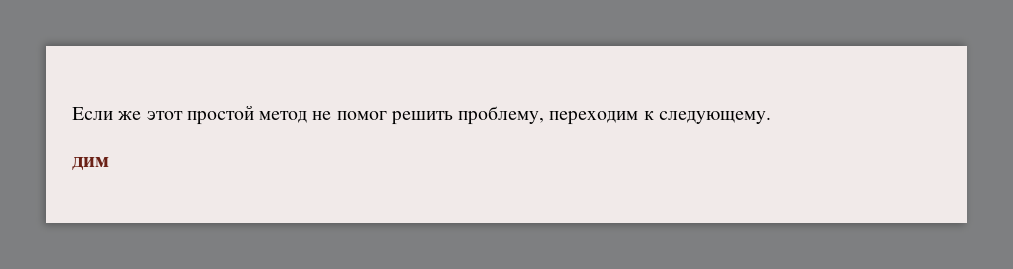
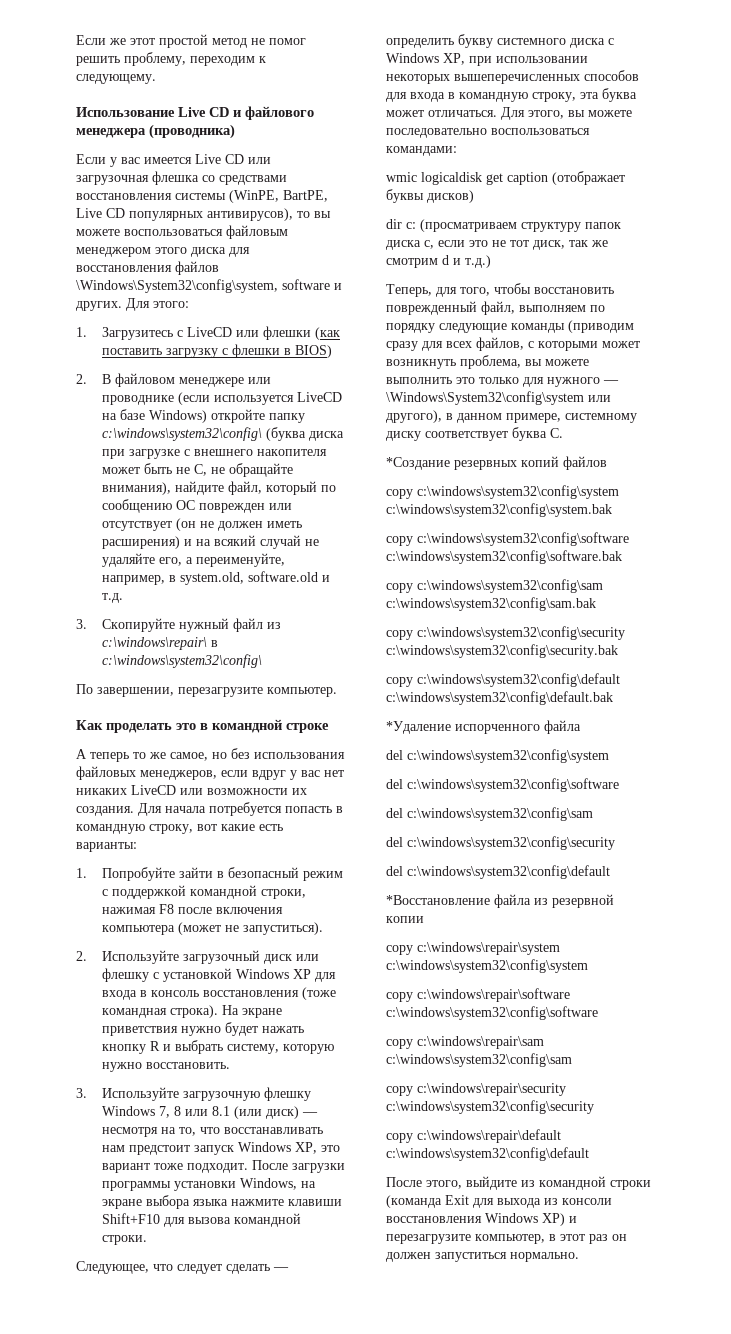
[72,157,109,171] дим -> [76,106,314,120] [76,124,235,139] [76,154,271,167] [76,171,287,185] [76,190,328,203] [76,208,331,221] [76,225,288,239] [76,247,250,257] [76,261,219,275] [76,279,342,293] [76,298,189,311] [76,326,340,340] [101,344,332,358] [76,373,271,387] [101,392,342,405] [101,409,305,423] [101,427,344,441] [101,449,327,459] [101,463,293,477] [101,481,336,495] [101,499,292,513] [101,518,302,531] [101,535,319,549] [101,553,285,567] [101,571,330,585] [101,593,123,603] [76,618,281,632] [101,637,218,650] [101,654,262,668] [76,684,337,697] [76,719,329,733] [76,748,345,762] [76,766,344,780] [76,785,307,795] [76,802,343,816] [76,824,283,834] [76,842,137,852] [76,867,343,881] [101,885,306,899] [101,904,283,914] [101,922,323,935] [76,950,319,964] [101,968,336,982] [101,987,336,1000] [101,1005,282,1018] [101,1022,304,1036] [101,1040,334,1054] [101,1062,230,1072] [76,1087,311,1101] [101,1106,318,1119] [101,1127,323,1137] [101,1142,340,1155] [101,1160,345,1173] [101,1178,316,1191] [101,1195,342,1209] [101,1213,301,1227] [101,1235,147,1245] [76,1261,289,1274] [386,34,614,48] [386,53,588,66] [386,70,639,84] [386,88,637,102] [386,107,632,120] [386,128,590,138] [386,146,457,156] [386,171,625,185] [386,189,474,203] [386,219,621,232] [386,240,608,250] [386,255,491,268] [386,283,614,297] [386,301,605,315] [386,320,634,333] [386,337,640,351] [386,355,589,369] [386,377,619,387] [386,391,611,405] [386,410,637,423] [386,427,563,441] [386,456,607,470] [386,485,619,499] [386,503,612,517] [386,532,629,546] [386,550,622,564] [386,579,603,593] [386,597,596,611] [386,626,625,640] [386,644,618,658] [386,673,620,687] [386,691,613,705] [386,720,581,734] [386,749,609,763] [386,778,619,792] [386,807,593,821] [386,836,615,850] [386,865,610,879] [386,894,614,908] [386,916,424,923] [386,942,560,955] [386,959,588,973] [386,988,570,1002] [386,1006,598,1020] [386,1036,544,1049] [386,1053,572,1067] [386,1083,566,1096] [386,1100,594,1114] [386,1129,561,1143] [386,1147,589,1161] [386,1176,651,1190] [386,1195,612,1208] [386,1213,577,1226] [386,1234,627,1244] [386,1252,579,1262] Использование Live CD и файлового менеджера (проводника) // Если у вас имеется Live CD или загрузочная флешка со средствами восстановления системы (WinPE, BartPE, Live CD популярных антивирусов), то вы можете воспользоваться файловым менеджером этого диска для восстановления файлов \Windows\System32\config\system, software и других. Для этого: // 1. Загрузитесь с LiveCD или флешки (как поставить загрузку с флешки в BIOS) // 2. В файловом менеджере или проводнике (если используется LiveCD на базе Windows) откройте папку c:\windows\system32\config\ (буква диска при загрузке с внешнего накопителя может быть не C, не обращайте внимания), найдите файл, который по сообщению ОС поврежден или отсутствует (он не должен иметь расширения) и на всякий случай не удаляйте его, а переименуйте, например, в system.old, software.old и т.д. // 3. Скопируйте нужный файл из c:\windows\repair\ в c:\windows\system32\config\ // По завершении, перезагрузите компьютер. // Как проделать это в командной строке // А теперь то же самое, но без использования файловых менеджеров, если вдруг у вас нет никаких LiveCD или возможности их создания. Для начала потребуется попасть в командную строку, вот какие есть варианты: // 1. Попробуйте зайти в безопасный режим с поддержкой командной строки, нажимая F8 после включения компьютера (может не запуститься). // 2. Используйте загрузочный диск или флешку с установкой Windows XP для входа в консоль восстановления (тоже командная строка). На экране приветствия нужно будет нажать кнопку R и выбрать систему, которую нужно восстановить. // 3. Используйте загрузочную флешку Windows 7, 8 или 8.1 (или диск) — несмотря на то, что восстанавливать нам предстоит запуск Windows XP, это вариант тоже подходит. После загрузки программы установки Windows, на экране выбора языка нажмите клавиши Shift+F10 для вызова командной строки. // Следующее, что следует сделать — определить букву системного диска с Windows XP, при использовании некоторых вышеперечисленных способов для входа в командную строку, эта буква может отличаться. Для этого, вы можете последовательно воспользоваться командами: // wmic logicaldisk get caption (отображает буквы дисков) // dir c: (просматриваем структуру папок диска c, если это не тот диск, так же смотрим d и т.д.) // Теперь, для того, чтобы восстановить поврежденный файл, выполняем по порядку следующие команды (приводим сразу для всех файлов, с которыми может возникнуть проблема, вы можете выполнить это только для нужного — \Windows\System32\config\system или другого), в данном примере, системному диску соответствует буква C. // *Создание резервных копий файлов // copy c:\windows\system32\config\system c:\windows\system32\config\system.bak // copy c:\windows\system32\config\software c:\windows\system32\config\software.bak // copy c:\windows\system32\config\sam c:\windows\system32\config\sam.bak // copy c:\windows\system32\config\security c:\windows\system32\config\security.bak // copy c:\windows\system32\config\default c:\windows\system32\config\default.bak // *Удаление испорченного файла // del c:\windows\system32\config\system // del c:\windows\system32\config\software // del c:\windows\system32\config\sam // del c:\windows\system32\config\security // del c:\windows\system32\config\default // *Восстановление файла из резервной копии // copy c:\windows\repair\system c:\windows\system32\config\system // copy c:\windows\repair\software c:\windows\system32\config\software // copy c:\windows\repair\sam c:\windows\system32\config\sam // copy c:\windows\repair\security c:\windows\system32\config\security // copy c:\windows\repair\default c:\windows\system32\config\default // После этого, выйдите из командной строки (команда Exit для выхода из консоли восстановления Windows XP) и перезагрузите компьютер, в этот раз он должен запуститься нормально.

